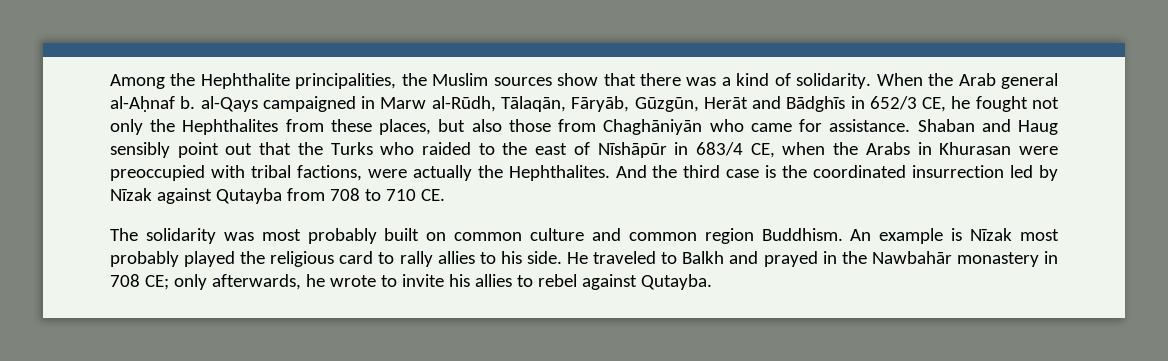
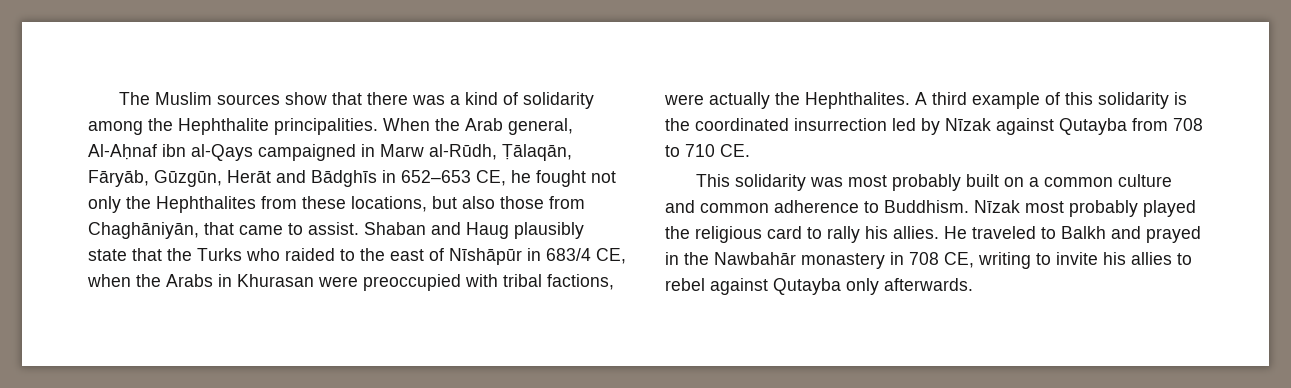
[110,73,427,89] Among the Hephthalite principalities, the -> [119,92,151,105] The
[796,73,1059,89] [110,96,196,112] solidarity. When the Arab general al-Aḥnaf b. -> [523,92,595,109] [88,118,573,135] [88,144,186,160] solidarity among the Hephthalite principalities. When the Arab general, Al-Aḥnaf ibn
[500,96,566,112] Tālaqān, -> [502,144,572,161] Ṭālaqān,
[869,96,917,110] 652/3 -> [401,170,471,183] 652–653
[379,119,432,135] places, -> [351,196,427,212] locations,
[603,119,1059,135] [110,142,253,158] Chaghāniyān who came for assistance. Shaban and Haug sensibly point out -> [88,222,584,239] [88,249,127,261] Chaghāniyān, that came to assist. Shaban and Haug plausibly state
[615,165,760,178] And the third case -> [915,92,1169,109] A third example of this solidarity
[110,228,138,241] The -> [696,174,731,187] This
(447, 236) none -> [1029,177,1040,187] a
[704,228,963,244] region Buddhism. An example is -> [774,200,969,213] adherence to Buddhism.
[437,251,562,264] allies to his side. -> [865,226,939,239] his allies.
[144,274,376,290] CE; only afterwards, he wrote -> [944,252,1031,269] CE, writing
[640,274,712,290] Qutayba. -> [773,278,973,295] Qutayba only afterwards.

